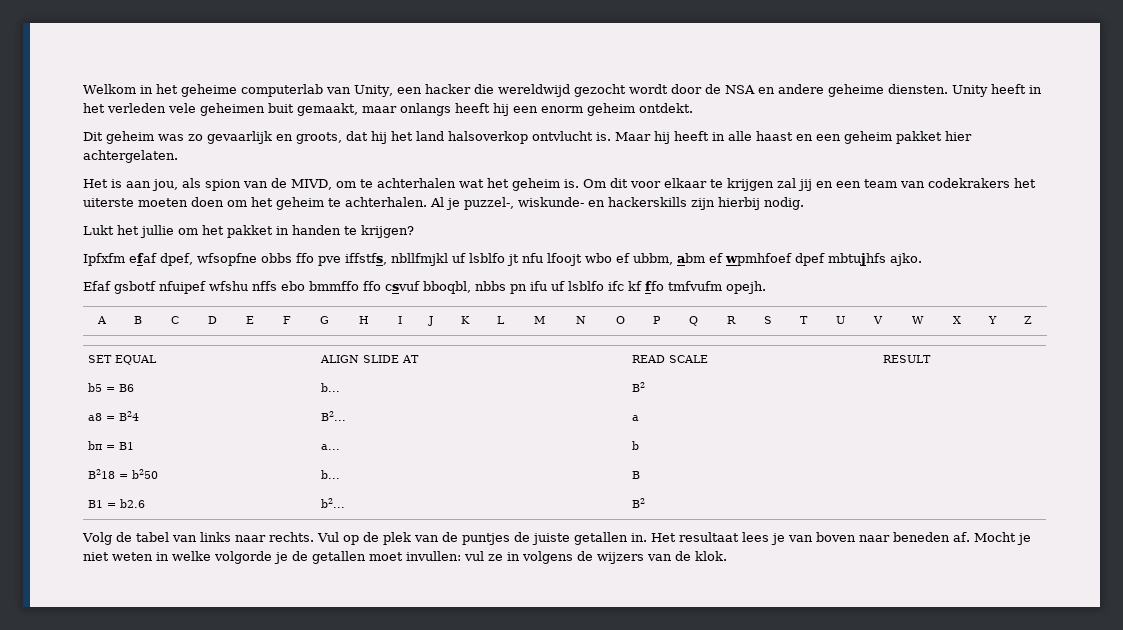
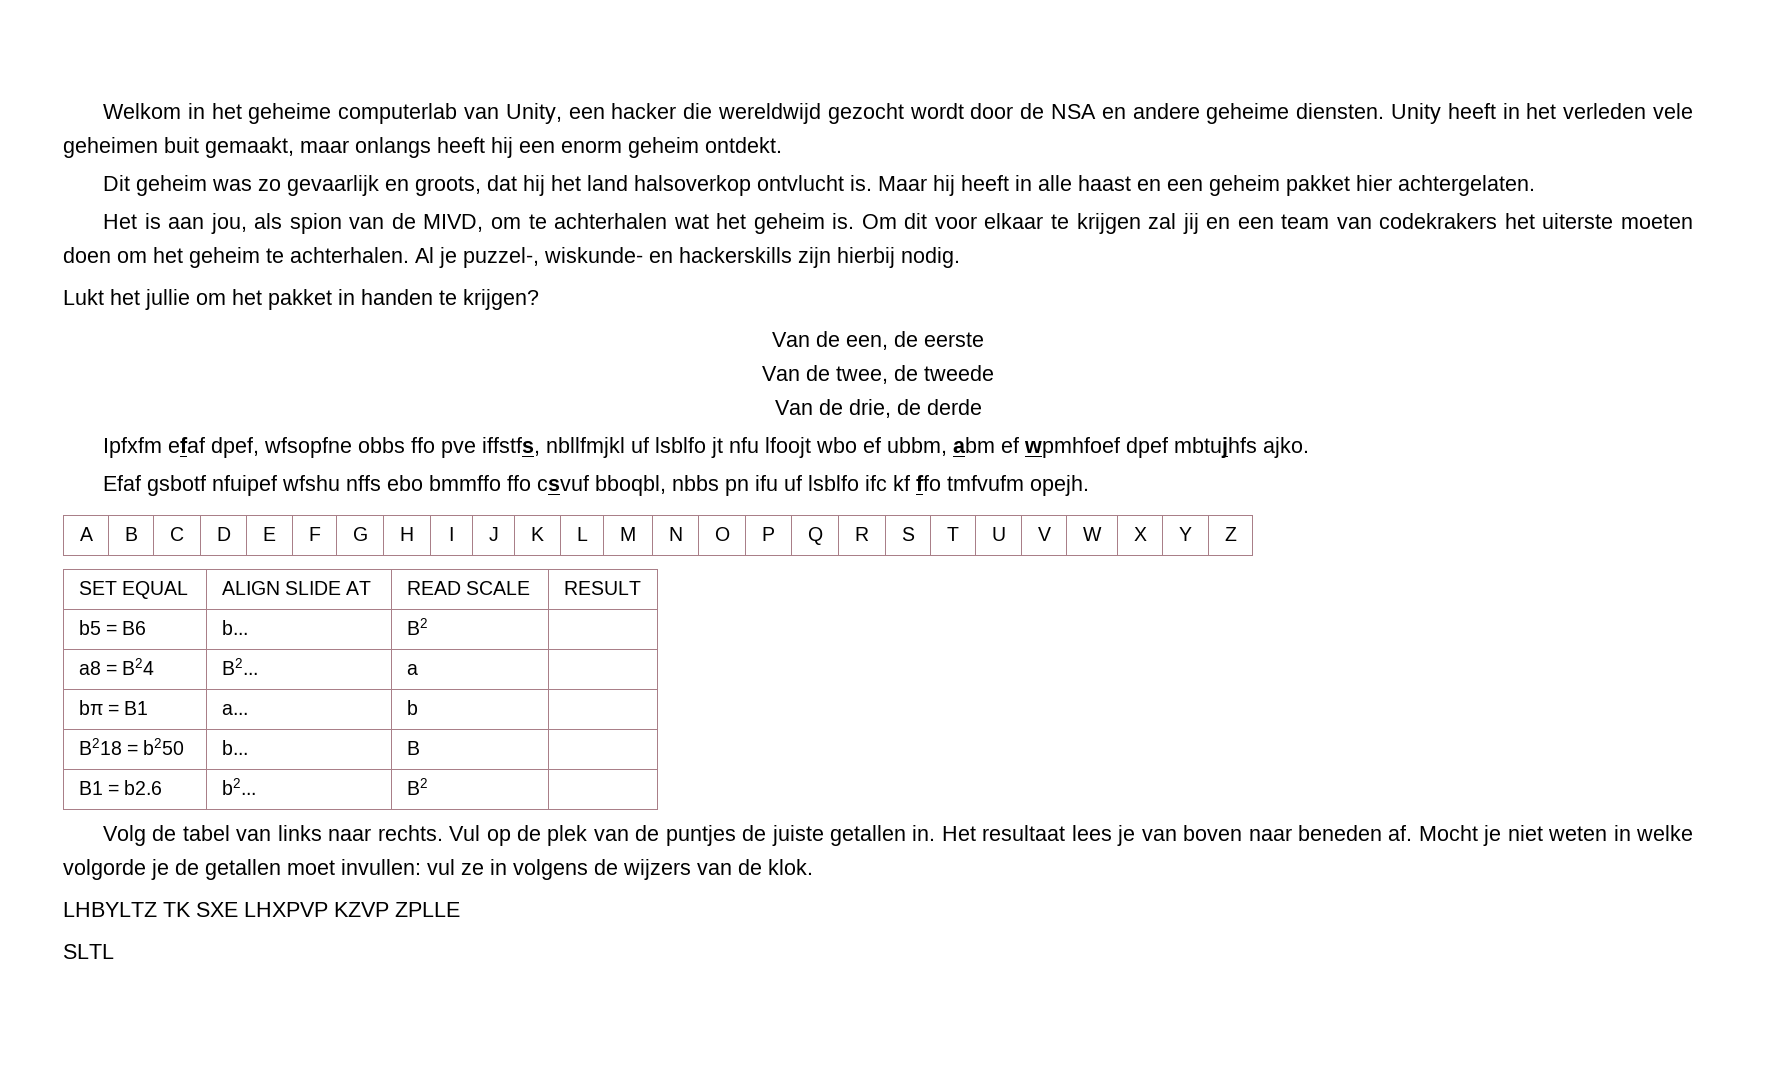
(414, 231) none -> [772,331,984,350] [762,365,994,384] [774,399,982,418] // Van de een, de eerste // Van de twee, de tweede // Van de drie, de derde
(727, 556) none -> [63,902,460,917] [63,944,114,959] // LHBYLTZ TK SXE LHXPVP KZVP ZPLLE // SLTL

